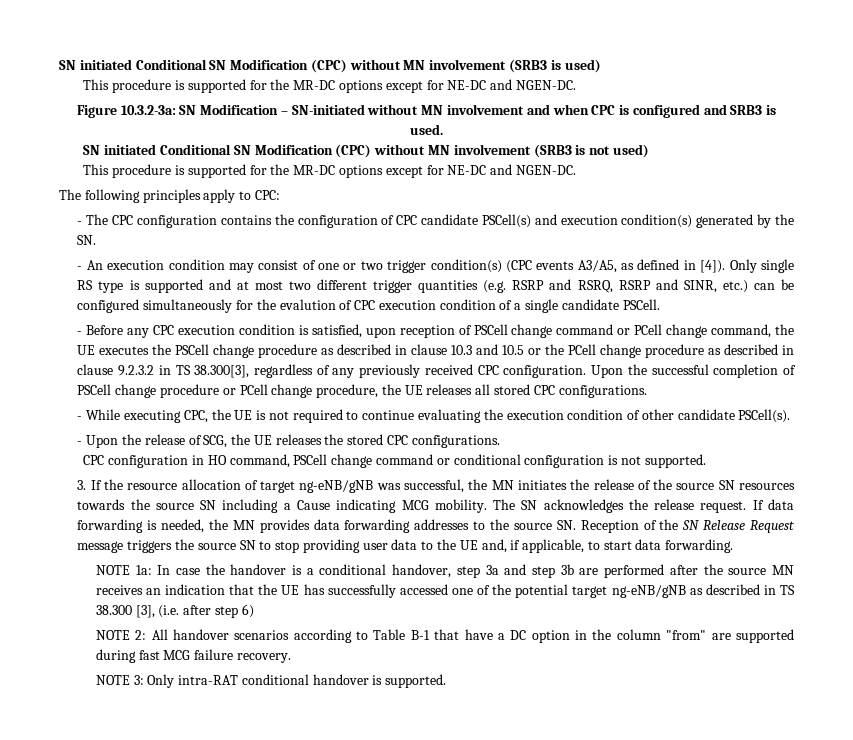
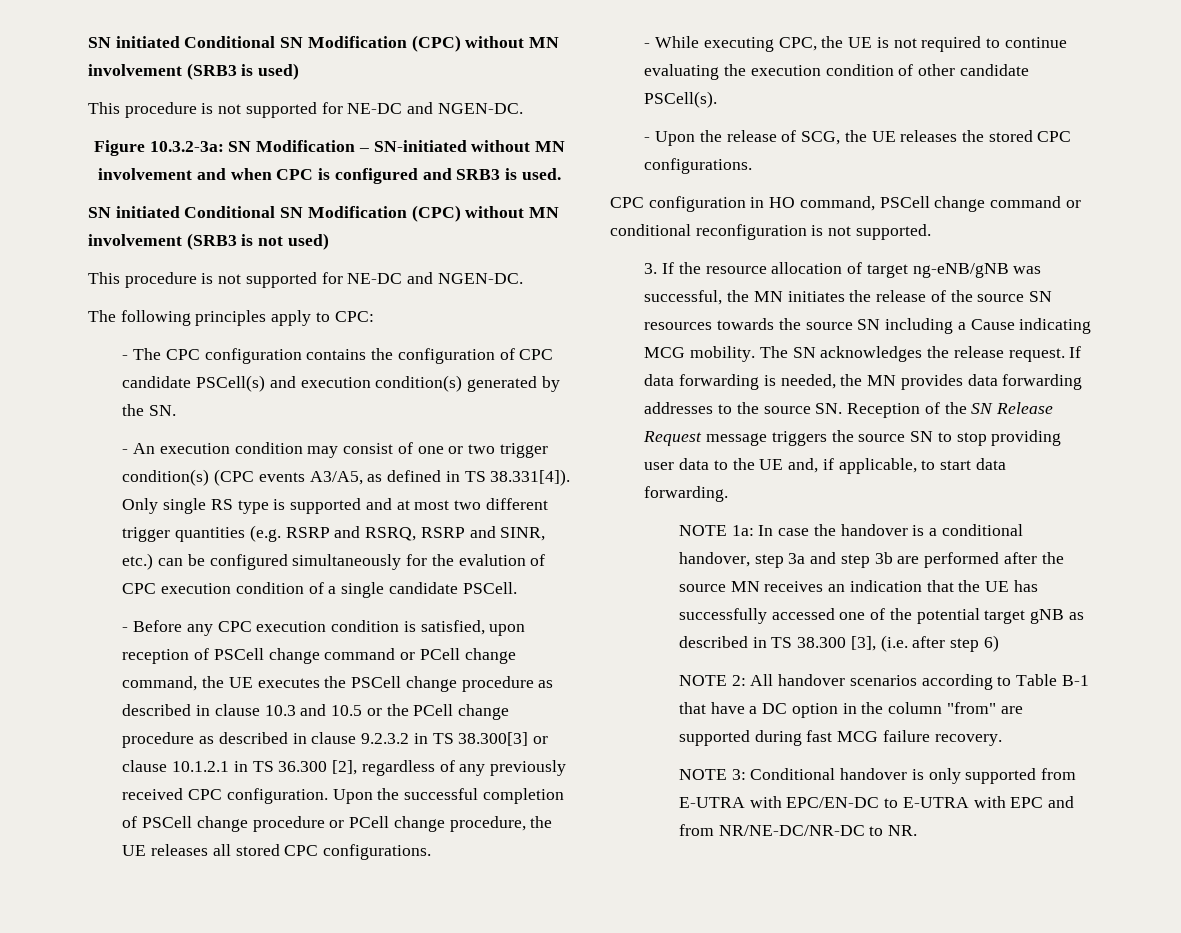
[187,79,444,93] supported for the MR-DC options except for -> [218,102,343,118] not supported for
[187,164,444,178] supported for the MR-DC options except for -> [218,272,343,288] not supported for
[700,260,726,273] [4]). -> [464,469,571,486] TS 38.331[4]).
[194,365,250,378] 38.300[3], -> [458,732,549,746] [122,760,358,775] 38.300[3] or clause 10.1.2.1 in TS 36.300 [2],
[524,455,605,468] configuration -> [695,224,807,240] reconfiguration
[611,585,686,598] ng-eNB/gNB -> [1030,609,1065,624] gNB
[147,674,447,688] Only intra-RAT conditional handover is supported. -> [750,768,1077,784] [678,796,1075,808] [678,824,918,836] Conditional handover is only supported from E-UTRA with EPC/EN-DC to E-UTRA with EPC and from NR/NE-DC/NR-DC to NR.

